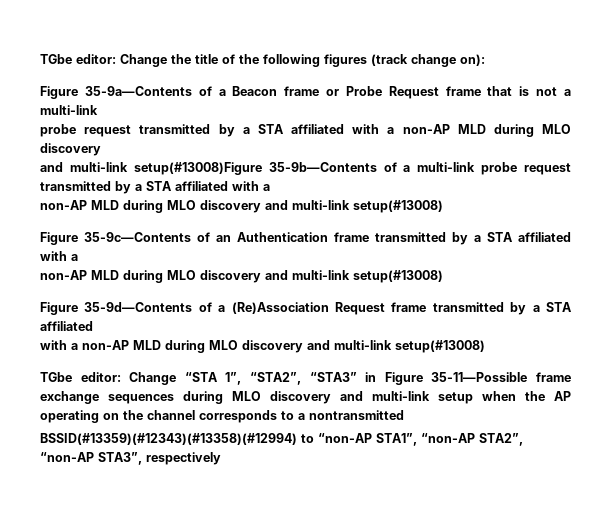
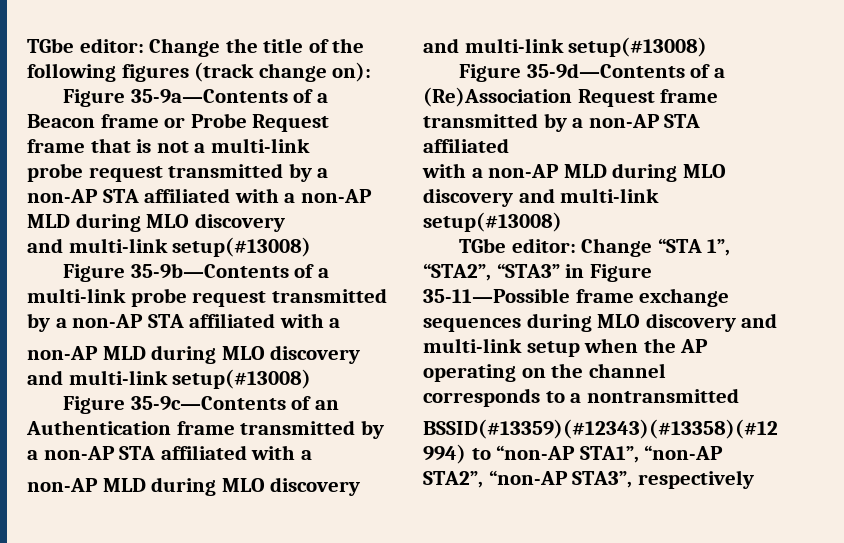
(250, 130) none -> [27,189,98,203] non-AP
[133,162,262,175] setup(#13008)Figure -> [172,237,312,257] [63,264,126,282] setup(#13008) // Figure
(142, 187) none -> [72,314,144,328] non-AP
(481, 238) none -> [43,446,115,460] non-AP
(540, 308) none -> [588,114,660,128] non-AP

